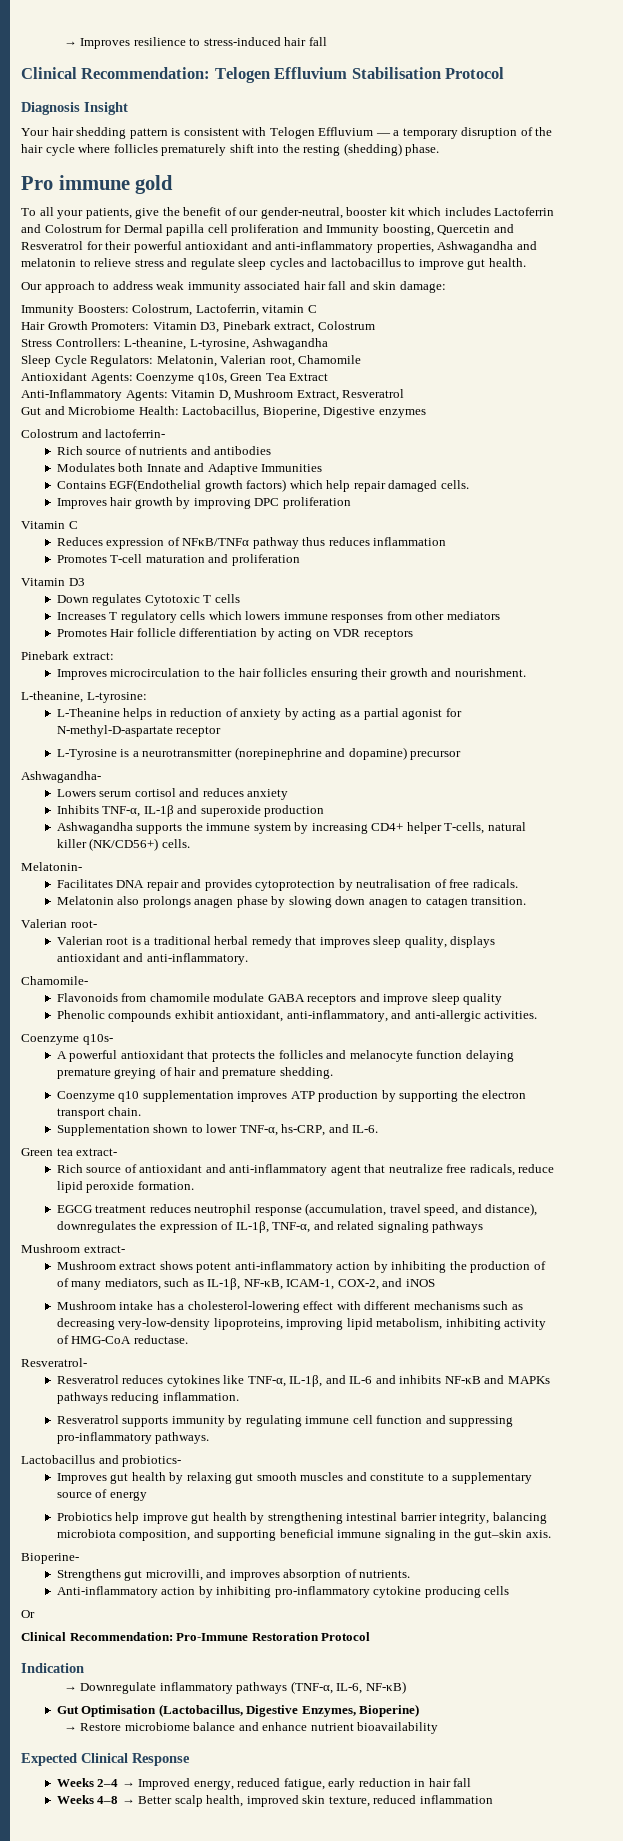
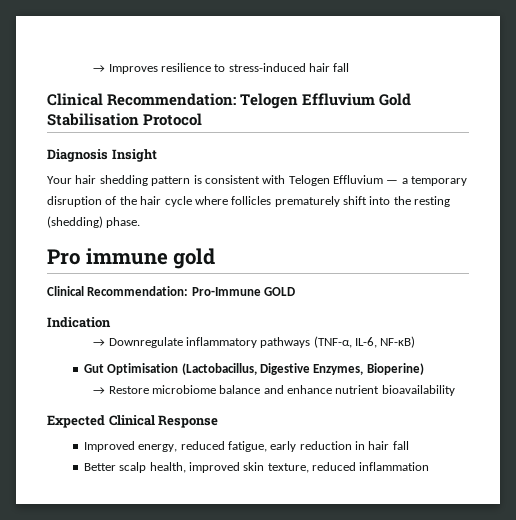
(348, 73) none -> [379,93,412,106] Gold
[21,207,555,219] [21,224,514,236] [21,241,537,253] [21,258,526,270] [21,281,446,293] [21,304,317,316] [21,321,375,333] [21,338,329,350] [21,355,362,367] [21,372,329,384] [21,389,405,401] [21,406,426,418] [21,429,166,438] [56,446,272,455] [56,463,323,475] [56,479,469,492] [56,497,351,509] [21,521,78,529] [56,537,447,549] [56,554,300,566] [21,578,85,586] [56,594,240,606] [56,611,500,623] [56,628,413,640] [21,651,114,660] [56,668,526,680] [21,691,147,703] [56,708,462,720] [56,725,222,737] [56,747,462,760] [21,771,101,783] [56,788,289,800] [56,805,325,817] [56,822,526,834] [56,838,190,851] [21,862,82,871] [56,879,518,891] [56,896,527,908] [21,919,97,928] [56,936,496,948] [56,953,248,965] [21,976,88,985] [56,993,503,1005] [56,1010,538,1022] [21,1034,113,1045] [56,1050,514,1062] [56,1067,333,1079] [56,1090,527,1102] [56,1107,142,1119] [56,1124,379,1136] [21,1148,118,1156] [56,1164,555,1176] [56,1181,194,1193] [56,1203,538,1216] [56,1221,484,1233] [21,1244,125,1253] [56,1261,546,1273] [56,1278,435,1290] [56,1301,523,1313] [56,1318,547,1330] [56,1335,188,1344] [21,1358,87,1367] [56,1375,550,1387] [56,1392,239,1404] [56,1415,514,1427] [56,1432,210,1444] [21,1455,182,1467] [56,1472,532,1484] [56,1489,147,1501] [56,1512,547,1524] [56,1529,551,1541] [21,1553,79,1564] [56,1569,411,1581] [56,1586,510,1598] [21,1610,35,1618] // To all your patients, give the benefit of our gender-neutral, booster kit which includes Lactoferrin and Colostrum for Dermal papilla cell proliferation and Immunity boosting, Quercetin and Resveratrol for their powerful antioxidant and anti-inflammatory properties, Ashwagandha and melatonin to relieve stress and regulate sleep cycles and lactobacillus to improve gut health. // Our approach to address weak immunity associated hair fall and skin damage: // Immunity Boosters: Colostrum, Lactoferrin, vitamin C // Hair Growth Promoters: Vitamin D3, Pinebark extract, Colostrum // Stress Controllers: L-theanine, L-tyrosine, Ashwagandha // Sleep Cycle Regulators: Melatonin, Valerian root, Chamomile // Antioxidant Agents: Coenzyme q10s, Green Tea Extract // Anti-Inflammatory Agents: Vitamin D, Mushroom Extract, Resveratrol // Gut and Microbiome Health: Lactobacillus, Bioperine, Digestive enzymes // Colostrum and lactoferrin- // Rich source of nutrients and antibodies // Modulates both Innate and Adaptive Immunities // Contains EGF(Endothelial growth factors) which help repair damaged cells. // Improves hair growth by improving DPC proliferation // Vitamin C // Reduces expression of NFκB/TNFα pathway thus reduces inflammation // Promotes T-cell maturation and proliferation // Vitamin D3 // Down regulates Cytotoxic T cells // Increases T regulatory cells which lowers immune responses from other mediators // Promotes Hair follicle differentiation by acting on VDR receptors // Pinebark extract: // Improves microcirculation to the hair follicles ensuring their growth and nourishment. // L-theanine, L-tyrosine: // L-Theanine helps in reduction of anxiety by acting as a partial agonist for N-methyl-D-aspartate receptor // L-Tyrosine is a neurotransmitter (norepinephrine and dopamine) precursor // Ashwagandha- // Lowers serum cortisol and reduces anxiety // Inhibits TNF-α, IL-1β and superoxide production // Ashwagandha supports the immune system by increasing CD4+ helper T-cells, natural killer (NK/CD56+) cells. // Melatonin- // Facilitates DNA repair and provides cytoprotection by neutralisation of free radicals. // Melatonin also prolongs anagen phase by slowing down anagen to catagen transition. // Valerian root- // Valerian root is a traditional herbal remedy that improves sleep quality, displays antioxidant and anti-inflammatory. // Chamomile- // Flavonoids from chamomile modulate GABA receptors and improve sleep quality // Phenolic compounds exhibit antioxidant, anti-inflammatory, and anti-allergic activities. // Coenzyme q10s- // A powerful antioxidant that protects the follicles and melanocyte function delaying premature greying of hair and premature shedding. // Coenzyme q10 supplementation improves ATP production by supporting the electron transport chain. // Supplementation shown to lower TNF-α, hs-CRP, and IL-6. // Green tea extract- // Rich source of antioxidant and anti-inflammatory agent that neutralize free radicals, reduce lipid peroxide formation. // EGCG treatment reduces neutrophil response (accumulation, travel speed, and distance), downregulates the expression of IL-1β, TNF-α, and related signaling pathways // Mushroom extract- // Mushroom extract shows potent anti-inflammatory action by inhibiting the production of of many mediators, such as IL-1β, NF-κB, ICAM-1, COX-2, and iNOS // Mushroom intake has a cholesterol-lowering effect with different mechanisms such as decreasing very-low-density lipoproteins, improving lipid metabolism, inhibiting activity of HMG-CoA reductase. // Resveratrol- // Resveratrol reduces cytokines like TNF-α, IL-1β, and IL-6 and inhibits NF-κB and MAPKs pathways reducing inflammation. // Resveratrol supports immunity by regulating immune cell function and suppressing pro-inflammatory pathways. // Lactobacillus and probiotics- // Improves gut health by relaxing gut smooth muscles and constitute to a supplementary source of energy // Probiotics help improve gut health by strengthening intestinal barrier integrity, balancing microbiota composition, and supporting beneficial immune signaling in the gut–skin axis. // Bioperine- // Strengthens gut microvilli, and improves absorption of nutrients. // Anti-inflammatory action by inhibiting pro-inflammatory cytokine producing cells // Or -> (216, 258) none
[251,1632,371,1641] Restoration Protocol -> [264,287,296,296] GOLD
[56,1778,135,1787] Weeks 2–4 → -> (219, 421) none
[56,1795,135,1804] Weeks 4–8 → -> (409, 445) none

